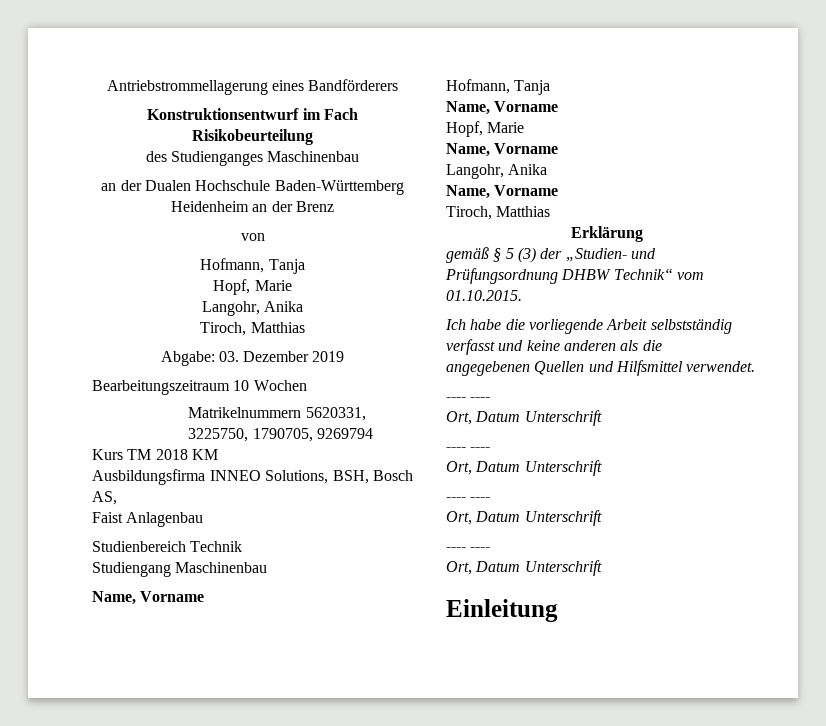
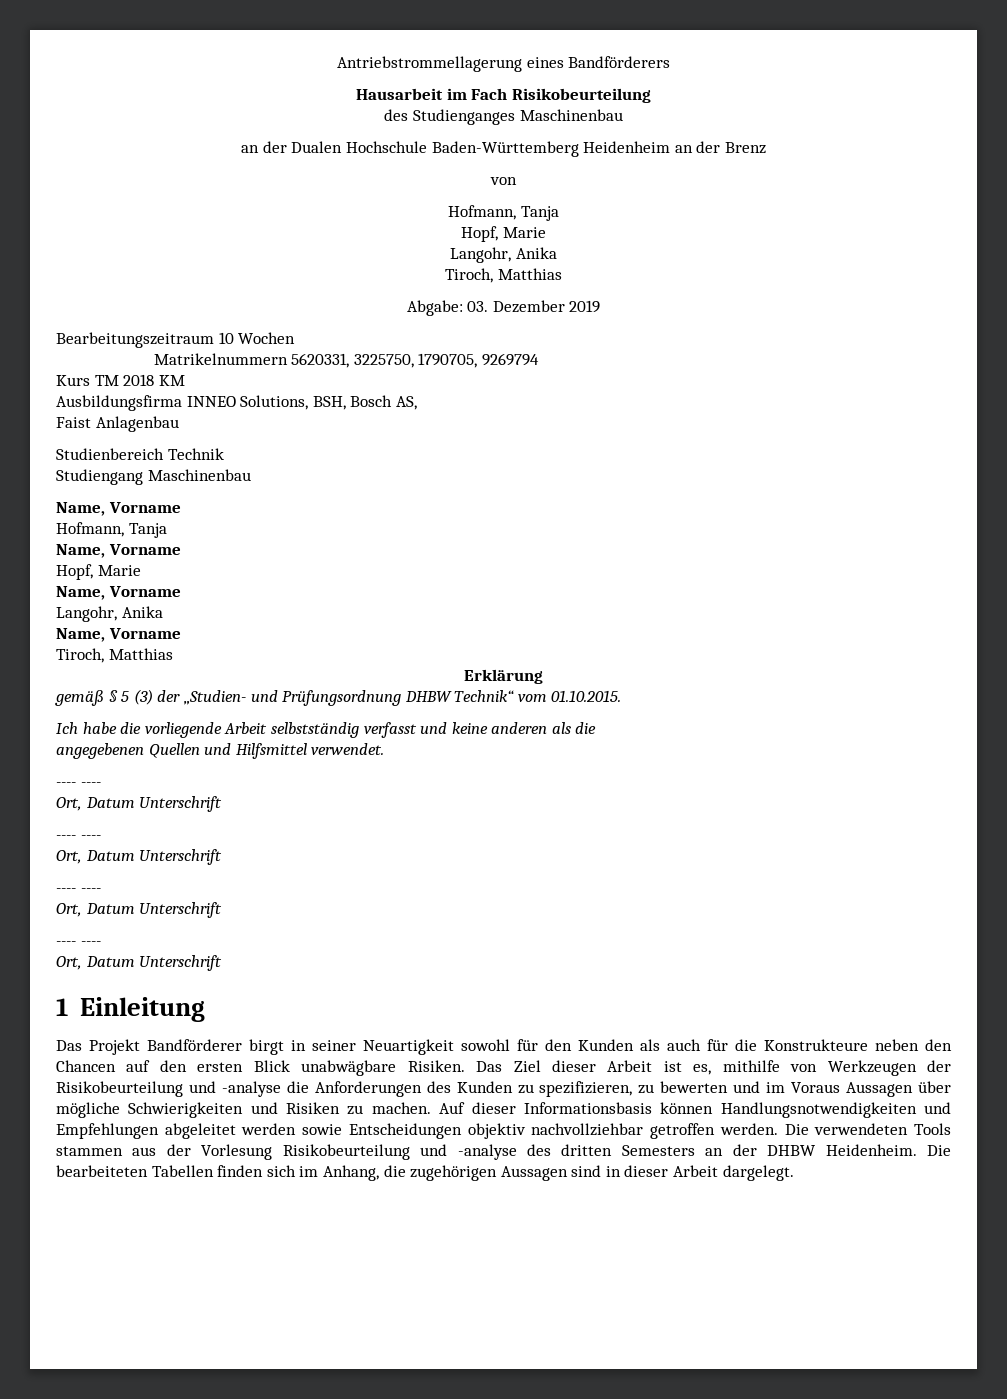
[147,108,300,120] Konstruktionsentwurf -> [356,88,444,100] Hausarbeit
(602, 568) none -> [56,998,68,1016] 1
(558, 610) none -> [56,1039,952,1055] [56,1060,951,1076] [56,1081,951,1097] [56,1102,952,1118] [56,1123,952,1139] [56,1144,952,1160] [56,1165,794,1181] // Das Projekt Bandförderer birgt in seiner Neuartigkeit sowohl für den Kunden als auch für die Konstrukteure neben den Chancen auf den ersten Blick unabwägbare Risiken. Das Ziel dieser Arbeit ist es, mithilfe von Werkzeugen der Risikobeurteilung und -analyse die Anforderungen des Kunden zu spezifizieren, zu bewerten und im Voraus Aussagen über mögliche Schwierigkeiten und Risiken zu machen. Auf dieser Informationsbasis können Handlungsnotwendigkeiten und Empfehlungen abgeleitet werden sowie Entscheidungen objektiv nachvollziehbar getroffen werden. Die verwendeten Tools stammen aus der Vorlesung Risikobeurteilung und -analyse des dritten Semesters an der DHBW Heidenheim. Die bearbeiteten Tabellen finden sich im Anhang, die zugehörigen Aussagen sind in dieser Arbeit dargelegt.

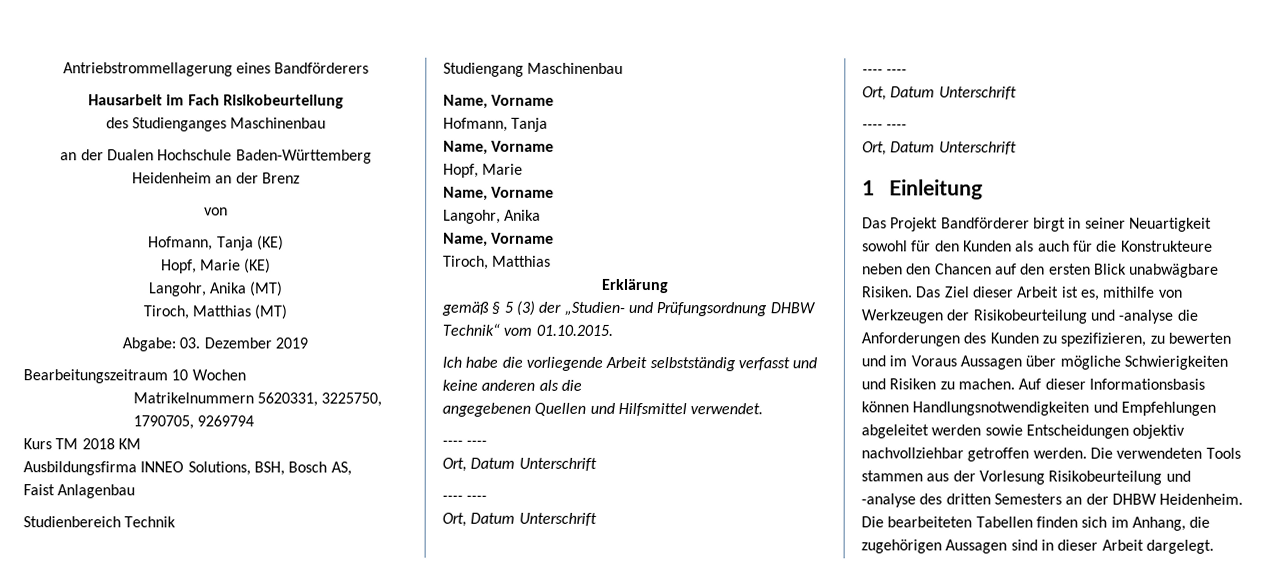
[461,226,546,242] [450,247,557,263] [445,268,562,283] // Hopf, Marie // Langohr, Anika // Tiroch, Matthias -> [256,235,284,251] [160,258,272,274] [147,281,284,297] [142,304,288,320] (KE) // Hopf, Marie (KE) // Langohr, Anika (MT) // Tiroch, Matthias (MT)

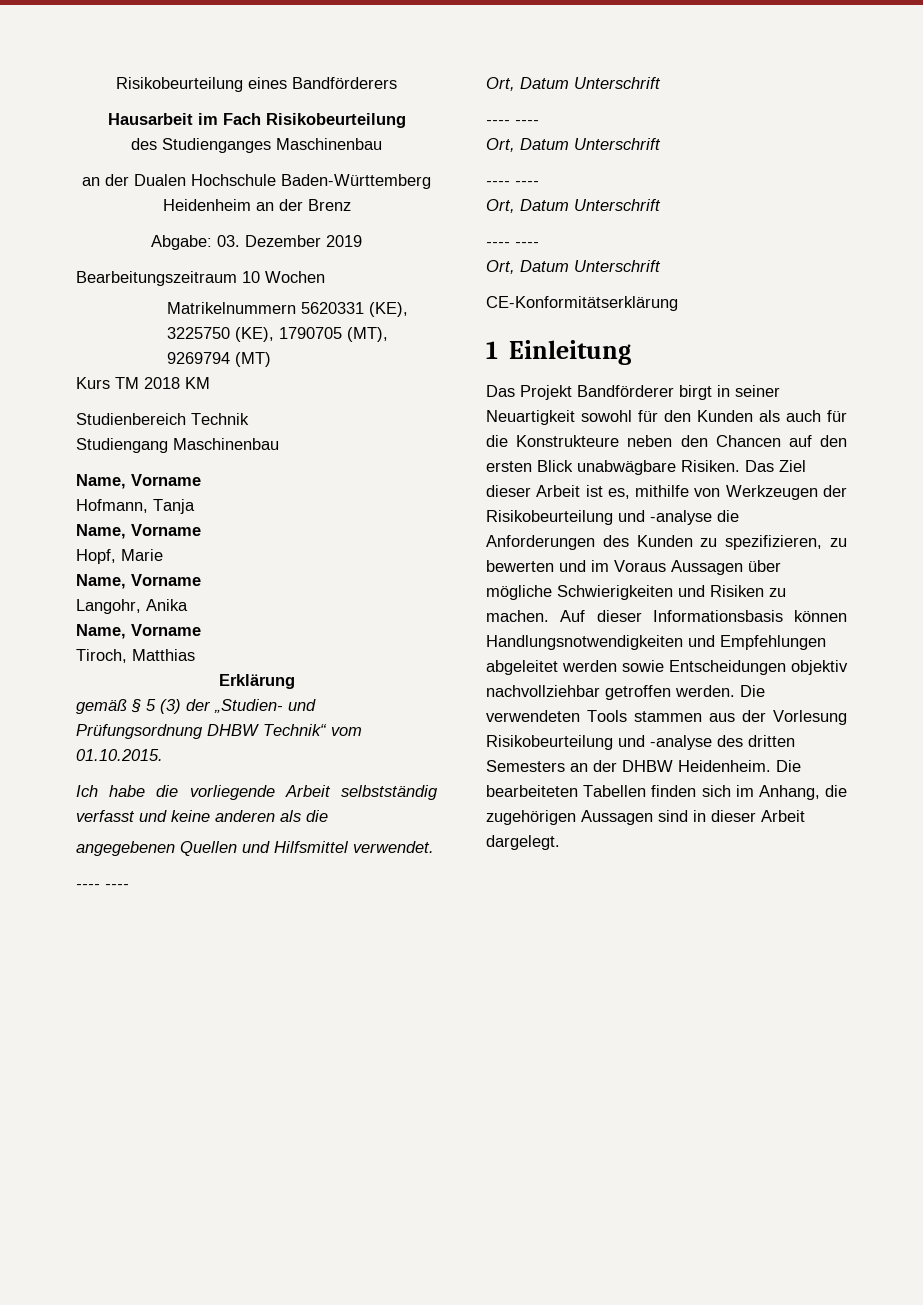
[62,62,233,77] Antriebstrommellagerung -> [116,77,243,92] Risikobeurteilung
[204,207,228,216] [148,235,284,251] [160,258,272,274] [147,281,284,297] [142,304,288,320] // von // Hofmann, Tanja (KE) // Hopf, Marie (KE) // Langohr, Anika (MT) // Tiroch, Matthias (MT) -> (351, 205) none
[257,392,383,407] [132,415,194,430] 5620331, 3225750, 1790705, -> [300,302,408,317] [166,327,388,342] 5620331 (KE), 3225750 (KE), 1790705 (MT),
(255, 421) none -> [234,352,271,367] (MT)
[23,461,352,476] [23,484,136,499] // Ausbildungsfirma INNEO Solutions, BSH, Bosch AS, // Faist Anlagenbau -> (210, 383) none
(1017, 148) none -> [486,296,678,311] // CE-Konformitätserklärung

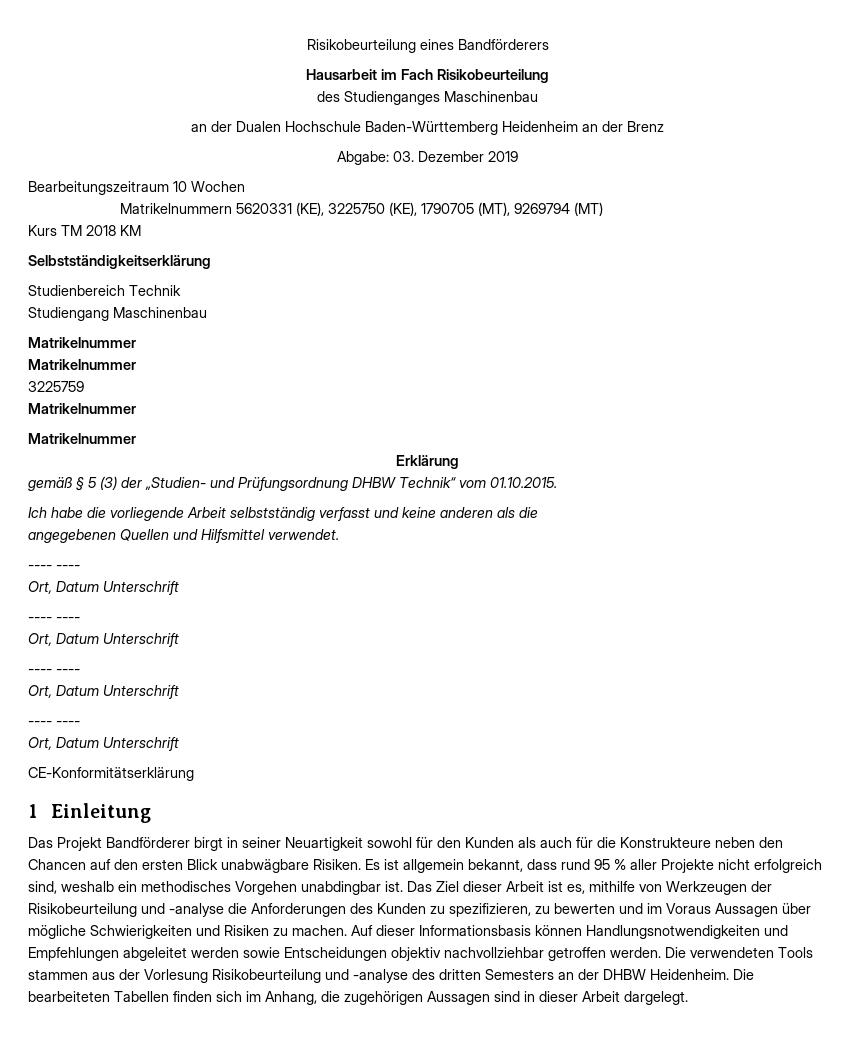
(210, 383) none -> [28,255,211,269] // Selbstständigkeitserklärung
[76,474,201,489] [76,499,195,514] [76,524,201,539] [76,549,163,564] [76,574,201,589] [76,599,188,614] [76,624,201,639] [76,649,195,663] Name, Vorname // Hofmann, Tanja // Name, Vorname // Hopf, Marie // Name, Vorname // Langohr, Anika // Name, Vorname // Tiroch, Matthias -> [28,337,136,348] [28,359,136,370] [28,381,84,392] [28,403,136,414] [28,433,136,444] Matrikelnummer // Matrikelnummer // 3225759 // Matrikelnummer // Matrikelnummer
(740, 466) none -> [365,859,822,873] [28,881,403,895] Es ist allgemein bekannt, dass rund 95 % aller Projekte nicht erfolgreich sind, weshalb ein methodisches Vorgehen unabdingbar ist.

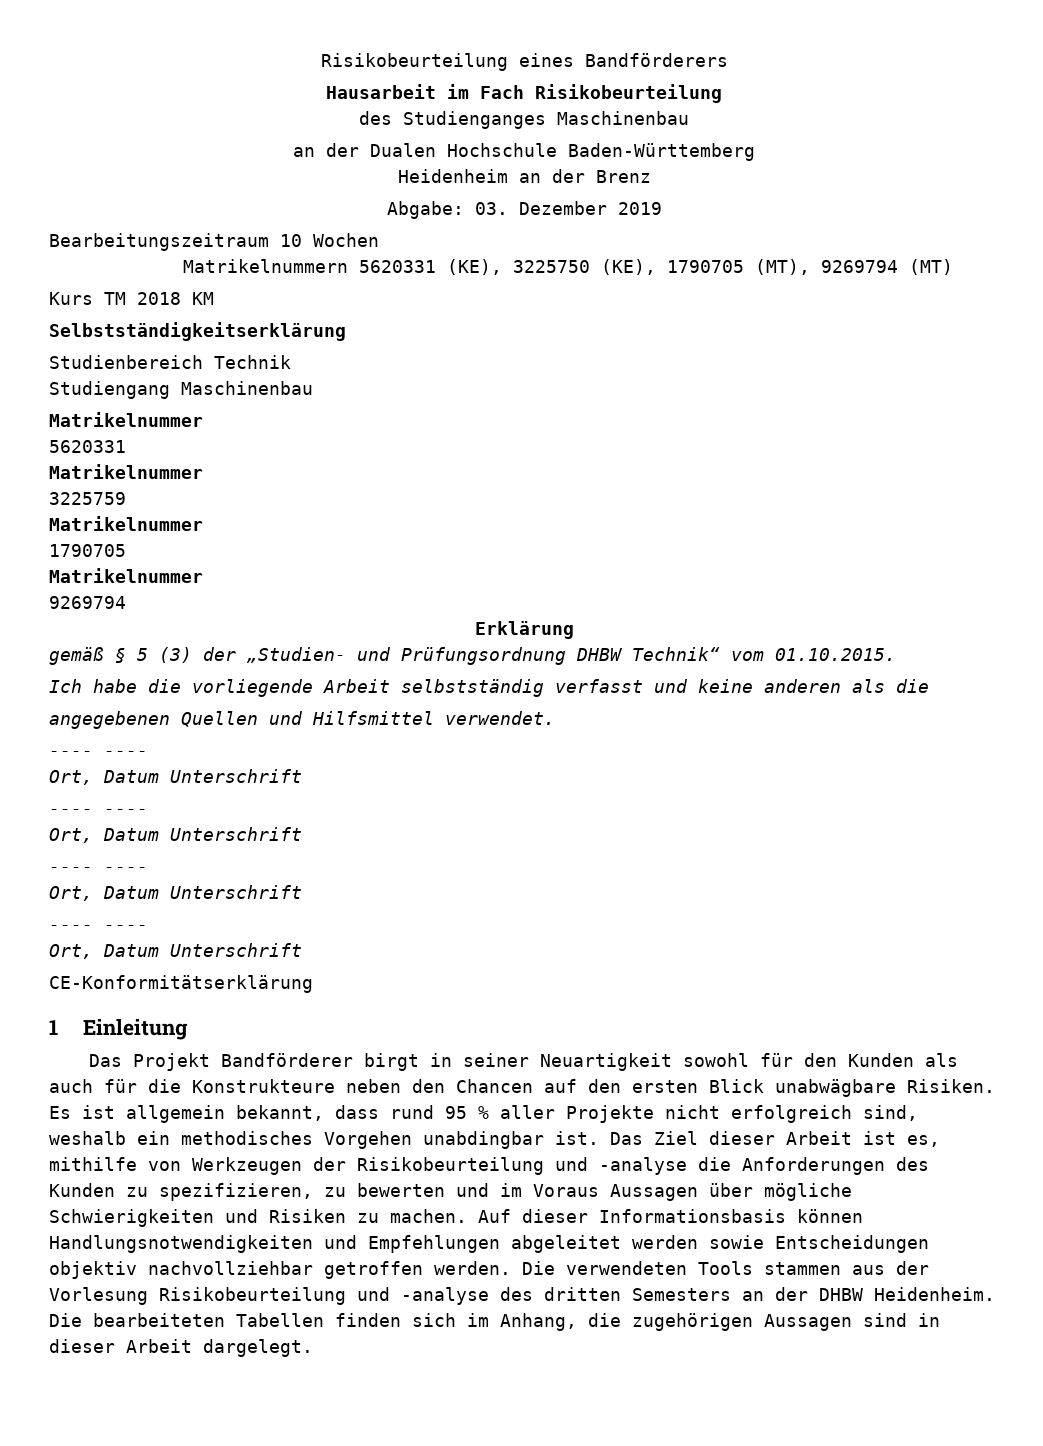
(498, 128) none -> (755, 152) //
(136, 342) none -> [49,440,126,453] // 5620331
[28,433,136,444] // Matrikelnummer -> [49,544,126,557] [49,568,203,583] [49,596,126,609] // 1790705 // Matrikelnummer // 9269794

